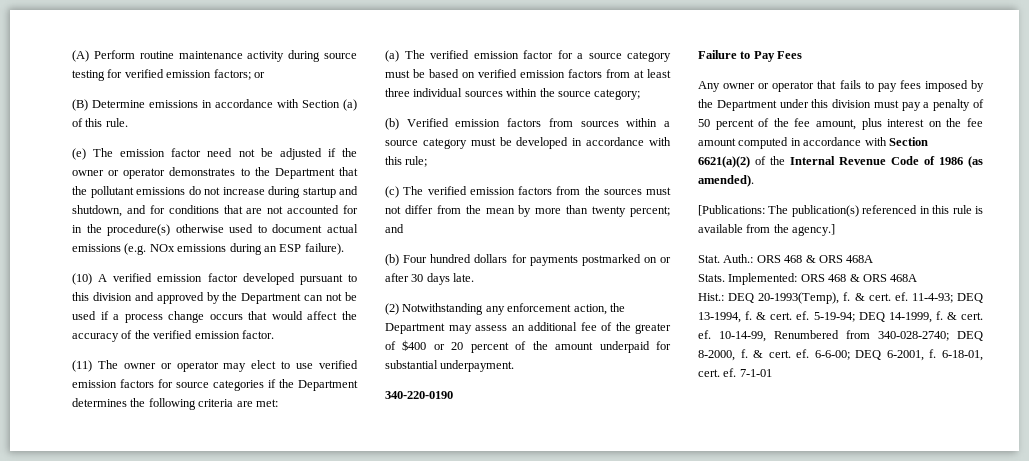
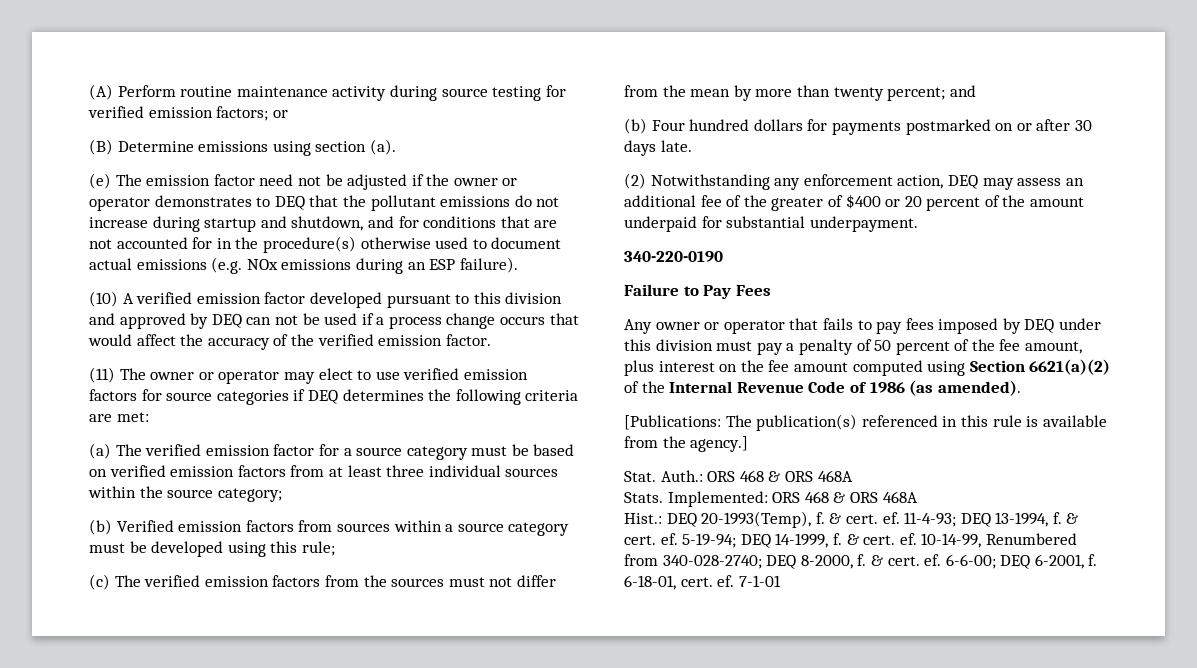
[202,99,357,111] [72,118,128,127] in accordance with Section (a) of this rule. -> [272,139,396,156] using section (a).
[254,167,335,179] the Department -> [274,196,305,210] DEQ
[222,292,302,304] the Department -> [211,314,242,328] DEQ
[279,379,358,391] the Department -> [307,390,338,404] DEQ
[572,137,671,146] in accordance with -> [227,542,266,557] using
[609,303,625,312] [385,323,445,334] the Department -> [947,175,978,189] DEQ
[698,99,777,111] the Department -> [1024,319,1055,333] DEQ
[790,137,887,146] in accordance with -> [927,361,966,376] using

